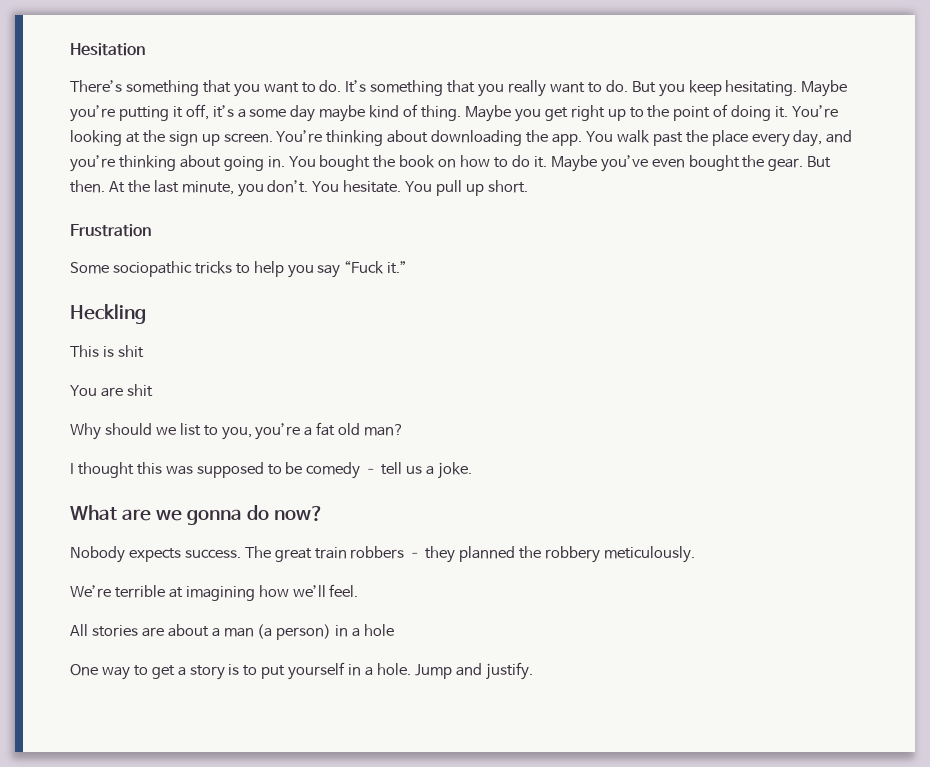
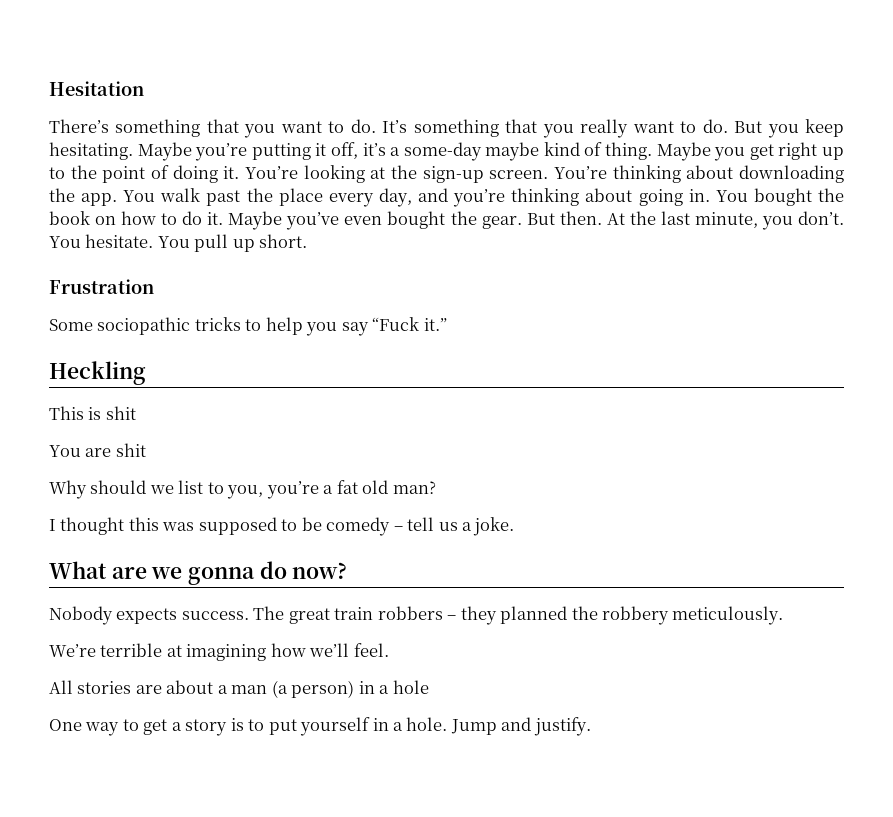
[249,105,316,122] some day -> [403,142,482,161] some-day
[168,131,220,146] sign up -> [422,166,484,183] sign-up

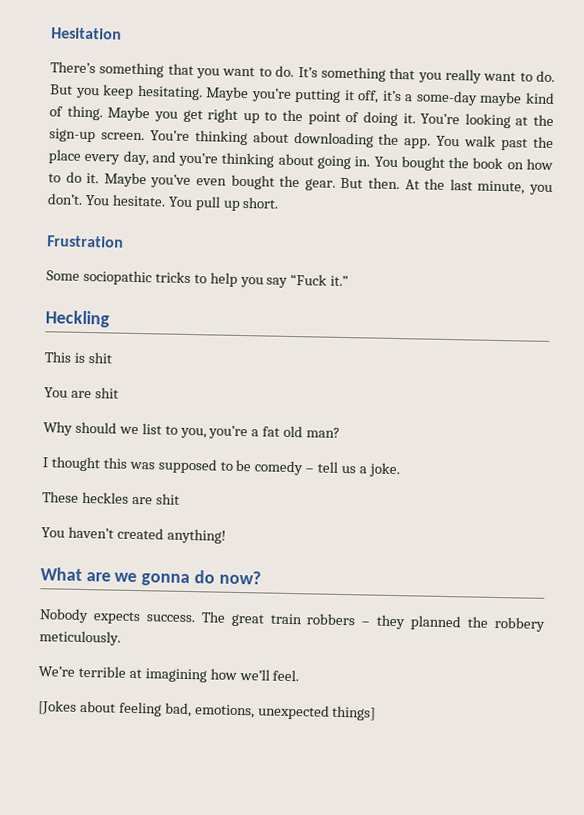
(515, 526) none -> [42,491,180,505] [41,526,226,544] // These heckles are shit // You haven’t created anything!
[49,680,429,698] [49,717,591,736] All stories are about a man (a person) in a hole // One way to get a story is to put yourself in a hole. Jump and justify. -> [38,700,377,721] [Jokes about feeling bad, emotions, unexpected things]

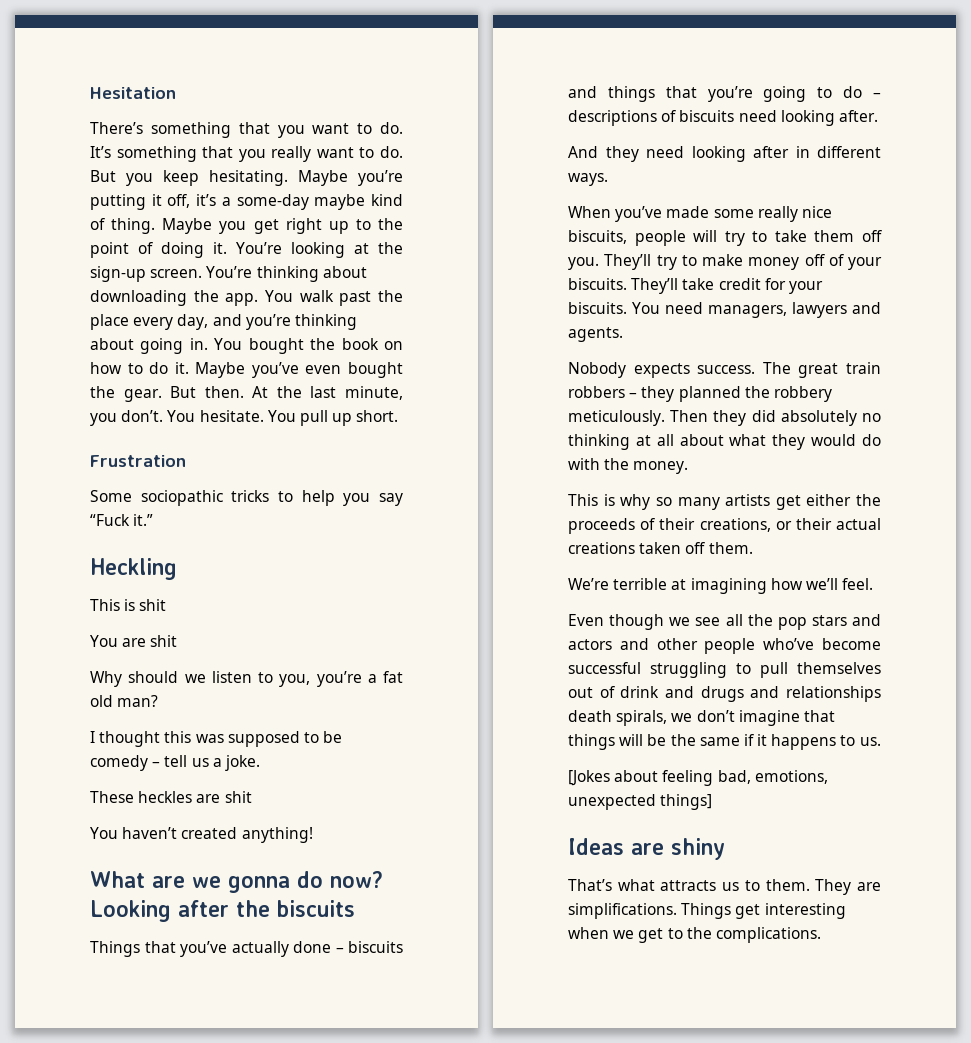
[141,423,162,435] list -> [211,671,252,683] listen
(261, 577) none -> [90,900,355,922] [90,941,403,957] [568,86,881,102] [568,110,878,126] [568,146,881,162] [568,173,608,186] [568,206,832,222] [568,230,882,246] [568,254,882,270] [568,278,823,294] [568,302,881,318] [568,327,623,342] Looking after the biscuits // Things that you’ve actually done – biscuits and things that you’re going to do – descriptions of biscuits need looking after. // And they need looking after in different ways. // When you’ve made some really nice biscuits, people will try to take them off you. They’ll try to make money off of your biscuits. They’ll take credit for your biscuits. You need managers, lawyers and agents.
(121, 638) none -> [670,410,881,426] [568,434,881,450] [568,458,689,474] [568,494,881,510] [568,518,881,534] [568,542,753,554] Then they did absolutely no thinking at all about what they would do with the money. // This is why so many artists get either the proceeds of their creations, or their actual creations taken off them.
(300, 675) none -> [568,614,881,630] [568,638,881,654] [568,662,881,678] [568,686,881,702] [568,710,835,726] [568,734,881,750] // Even though we see all the pop stars and actors and other people who’ve become successful struggling to pull themselves out of drink and drugs and relationships death spirals, we don’t imagine that things will be the same if it happens to us.
(377, 713) none -> [568,838,725,860] [568,879,881,895] [568,903,846,919] [568,927,821,943] // Ideas are shiny // That’s what attracts us to them. They are simplifications. Things get interesting when we get to the complications.

